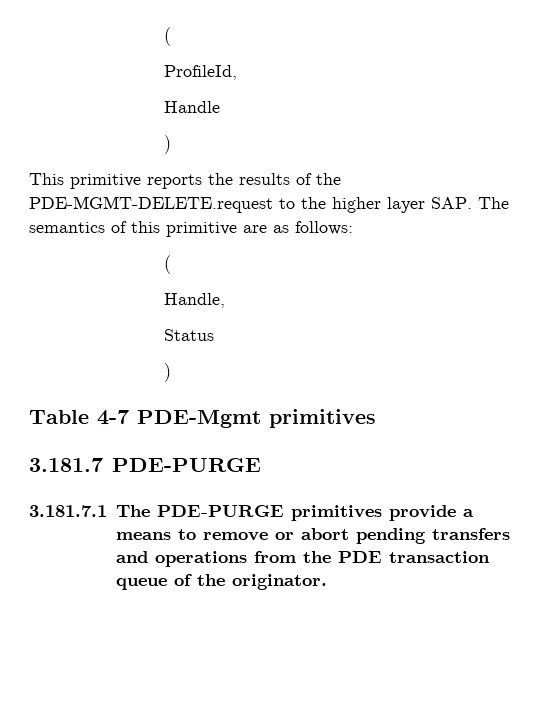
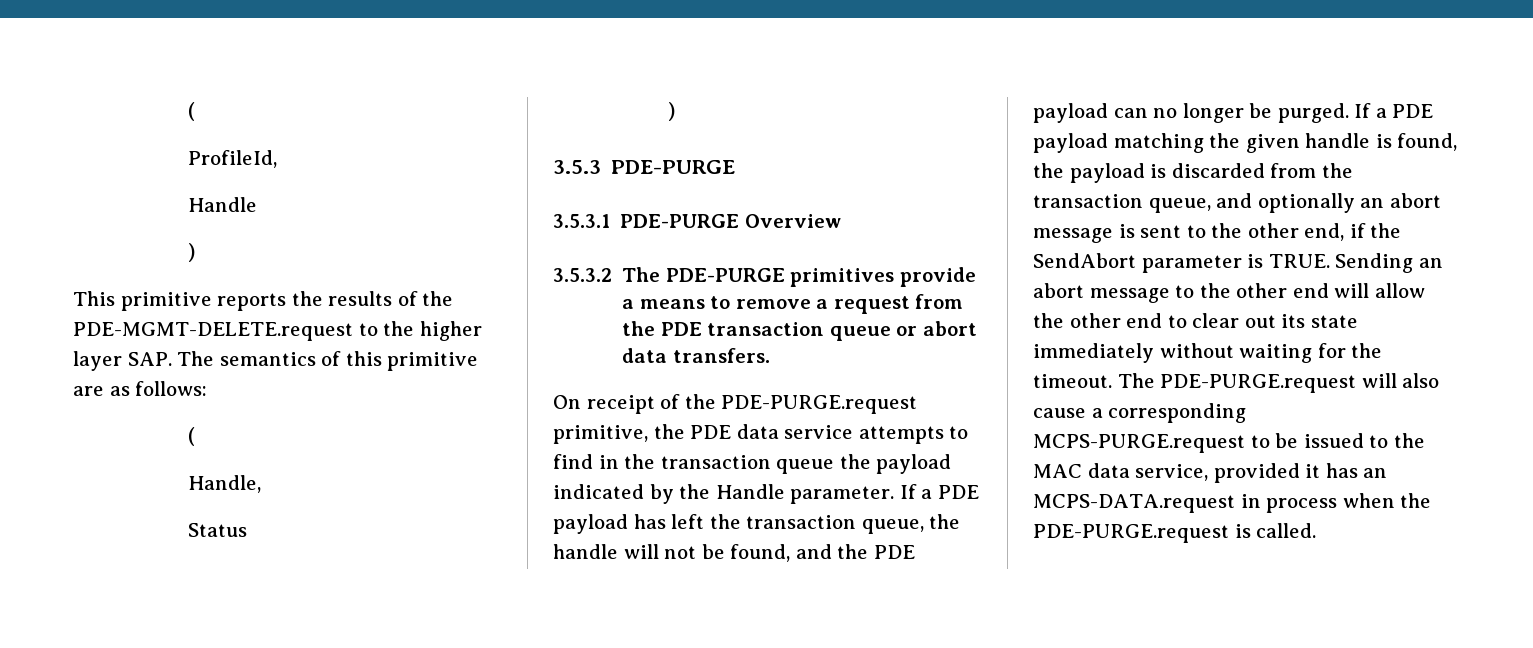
[29,409,376,428] [29,458,261,472] [29,505,107,517] Table 4-7 PDE-Mgmt primitives // 3.181.7 PDE-PURGE // 3.181.7.1 -> [553,160,736,174] [553,214,841,228] [553,268,612,282] 3.5.3 PDE-PURGE // 3.5.3.1 PDE-PURGE Overview // 3.5.3.2
[274,528,510,544] [115,551,247,567] or abort pending transfers and operations -> [816,296,910,314] a request
[173,574,327,590] of the originator. -> [896,321,977,336] [622,348,770,363] [553,394,918,414] [553,424,969,444] [553,454,952,474] [553,484,979,504] [553,514,961,534] [553,544,915,562] [1033,103,1434,123] [1033,133,1458,153] [1033,163,1353,183] [1033,193,1441,213] [1033,223,1402,243] [1033,253,1443,273] [1033,283,1425,303] [1033,313,1358,328] [1033,343,1383,363] [1033,373,1440,393] [1033,403,1247,423] [1033,433,1425,453] [1033,463,1388,483] [1033,493,1432,513] [1033,523,1317,543] or abort data transfers. // On receipt of the PDE-PURGE.request primitive, the PDE data service attempts to find in the transaction queue the payload indicated by the Handle parameter. If a PDE payload has left the transaction queue, the handle will not be found, and the PDE payload can no longer be purged. If a PDE payload matching the given handle is found, the payload is discarded from the transaction queue, and optionally an abort message is sent to the other end, if the SendAbort parameter is TRUE. Sending an abort message to the other end will allow the other end to clear out its state immediately without waiting for the timeout. The PDE-PURGE.request will also cause a corresponding MCPS-PURGE.request to be issued to the MAC data service, provided it has an MCPS-DATA.request in process when the PDE-PURGE.request is called.

